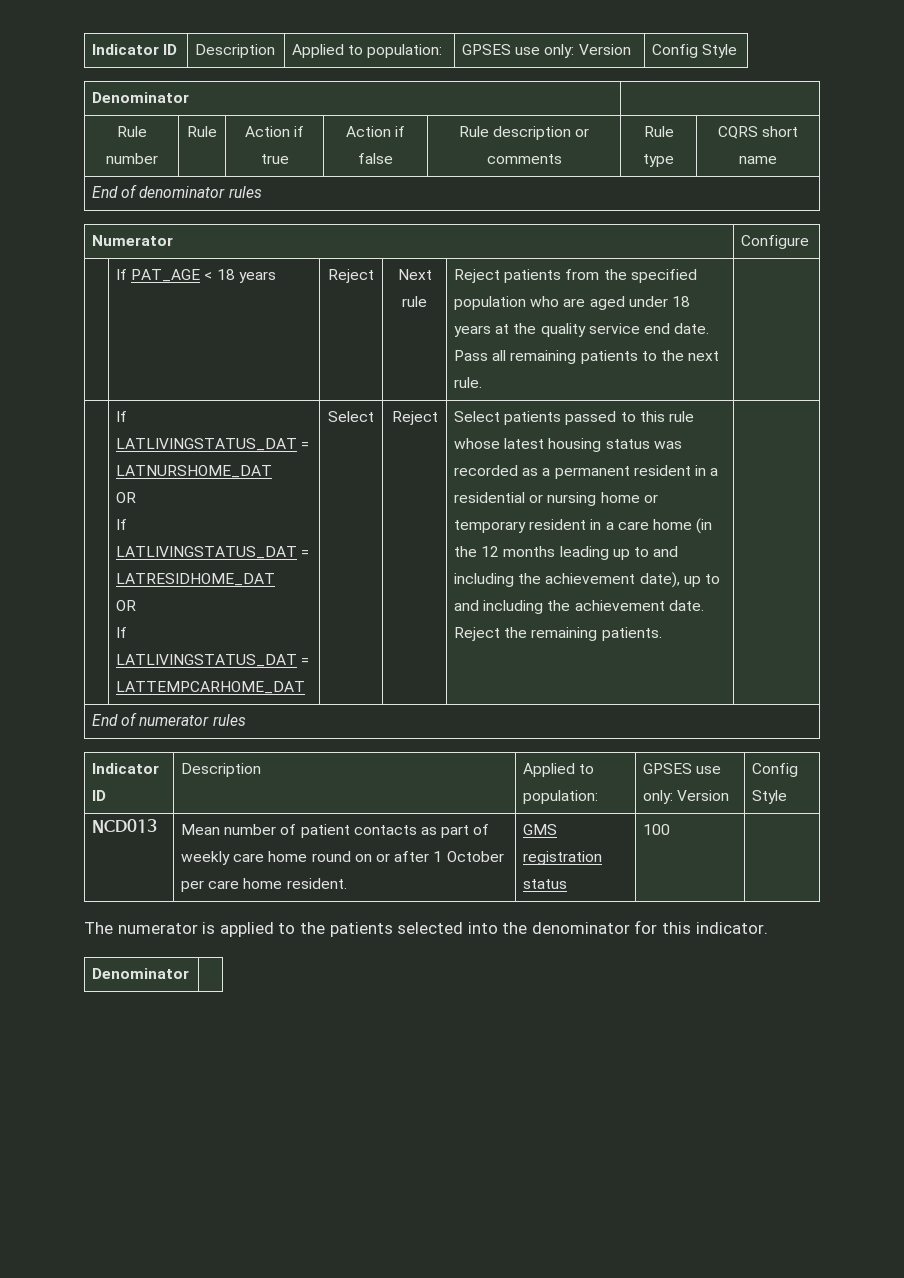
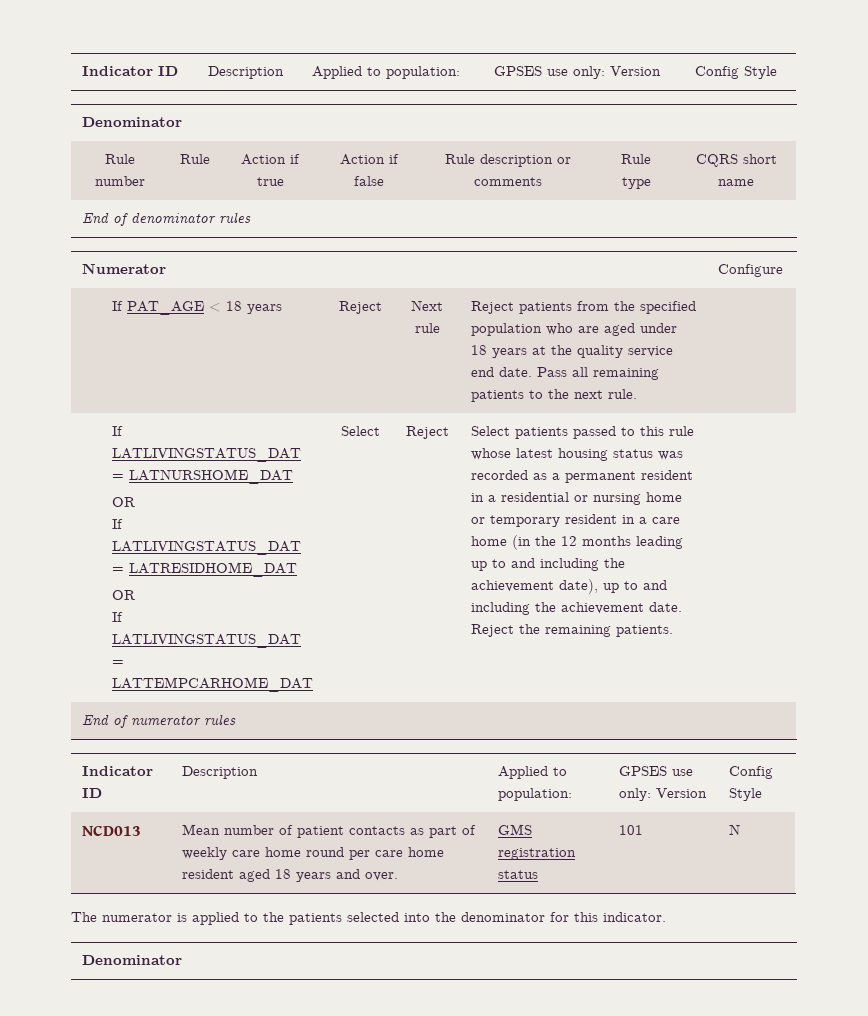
[354,851,504,862] [181,878,347,892] on or after 1 October per care home resident. -> [349,847,445,860] [182,869,399,882] per care home resident aged 18 years and over.
[643,824,671,835] 100 | -> [619,825,644,835] [729,824,741,835] 101 | N

